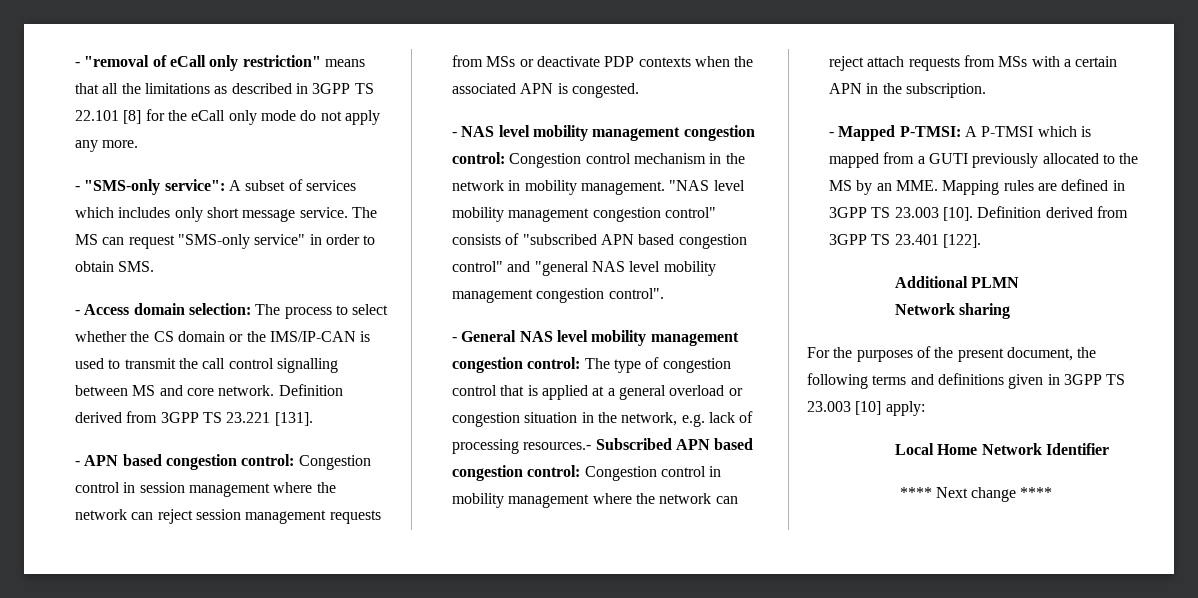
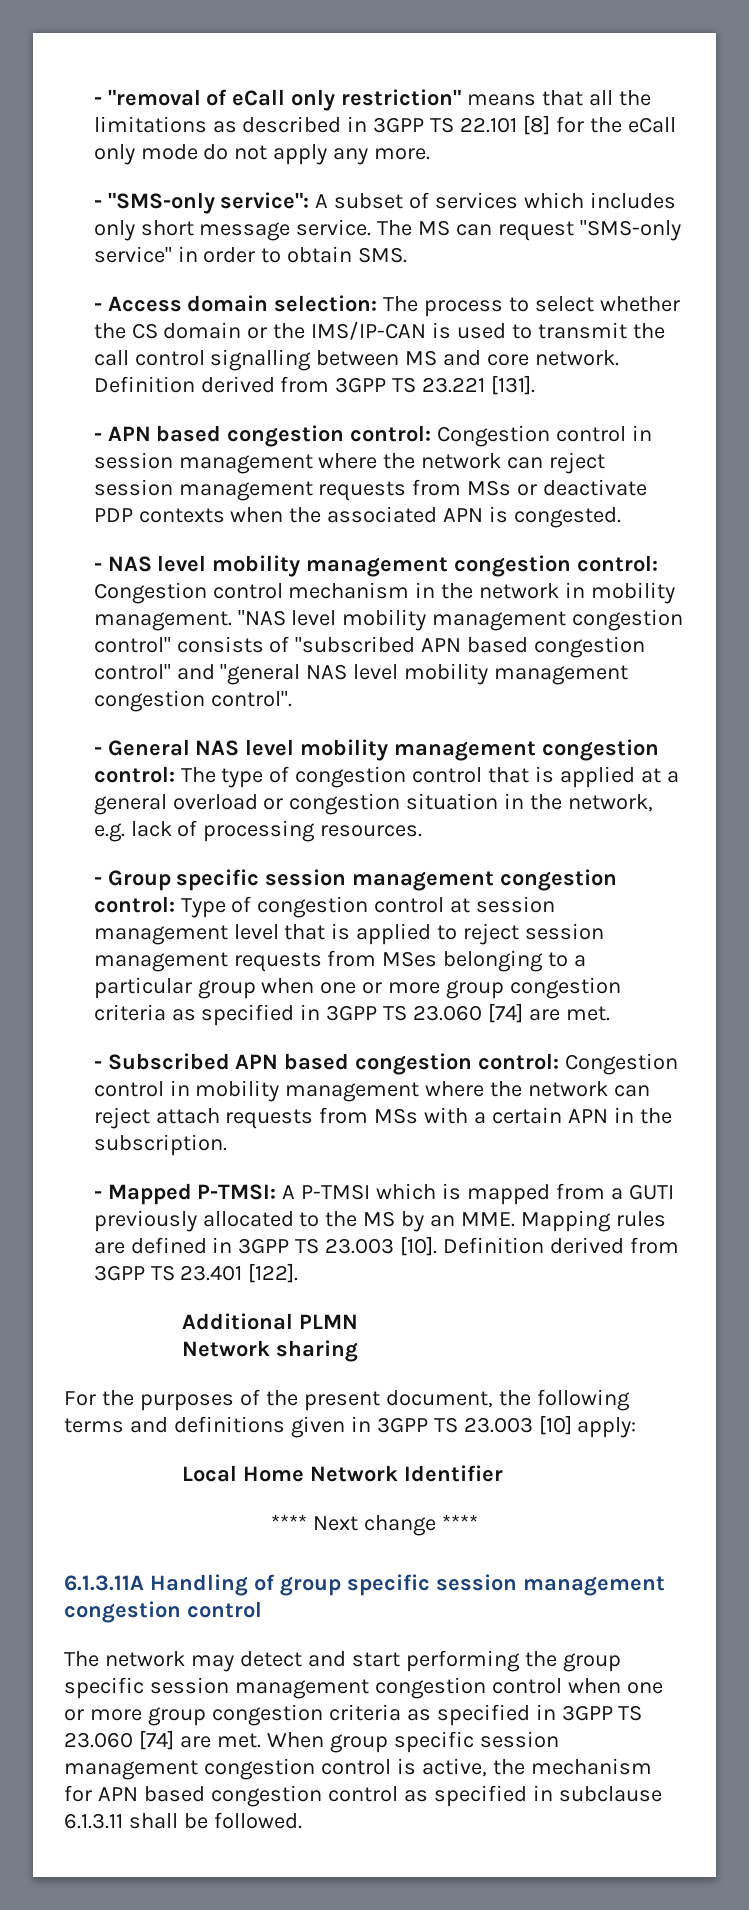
[523,442,592,450] resources.- -> [320,825,423,837] [93,869,618,891] [93,896,556,918] [93,923,605,945] [93,950,587,972] [93,977,622,999] [93,1003,611,1026] [93,1061,102,1069] resources. // - Group specific session management congestion control: Type of congestion control at session management level that is applied to reject session management requests from MSes belonging to a particular group when one or more group congestion criteria as specified in 3GPP TS 23.060 [74] are met. // -
(1053, 492) none -> [64,1574,665,1596] [64,1601,262,1623] [64,1650,621,1672] [64,1677,663,1699] [64,1704,643,1726] [64,1730,559,1753] [64,1758,652,1780] [64,1785,662,1807] [64,1812,302,1829] // 6.1.3.11A Handling of group specific session management congestion control // The network may detect and start performing the group specific session management congestion control when one or more group congestion criteria as specified in 3GPP TS 23.060 [74] are met. When group specific session management congestion control is active, the mechanism for APN based congestion control as specified in subclause 6.1.3.11 shall be followed.

